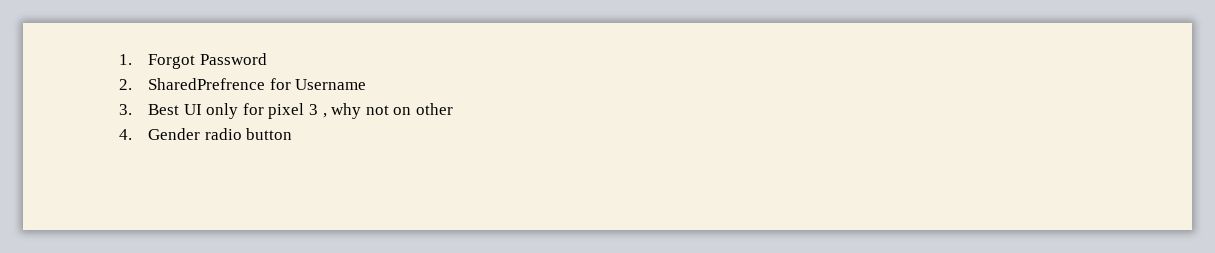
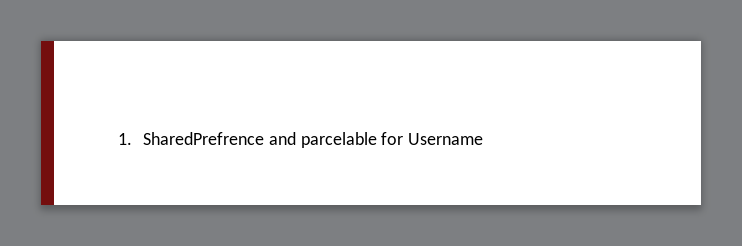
[148,53,267,69] [118,78,367,90] [118,103,454,119] [118,128,293,140] Forgot Password // 2. SharedPrefrence for Username // 3. Best UI only for pixel 3 , why not on other // 4. Gender radio button -> [143,132,484,148] SharedPrefrence and parcelable for Username

